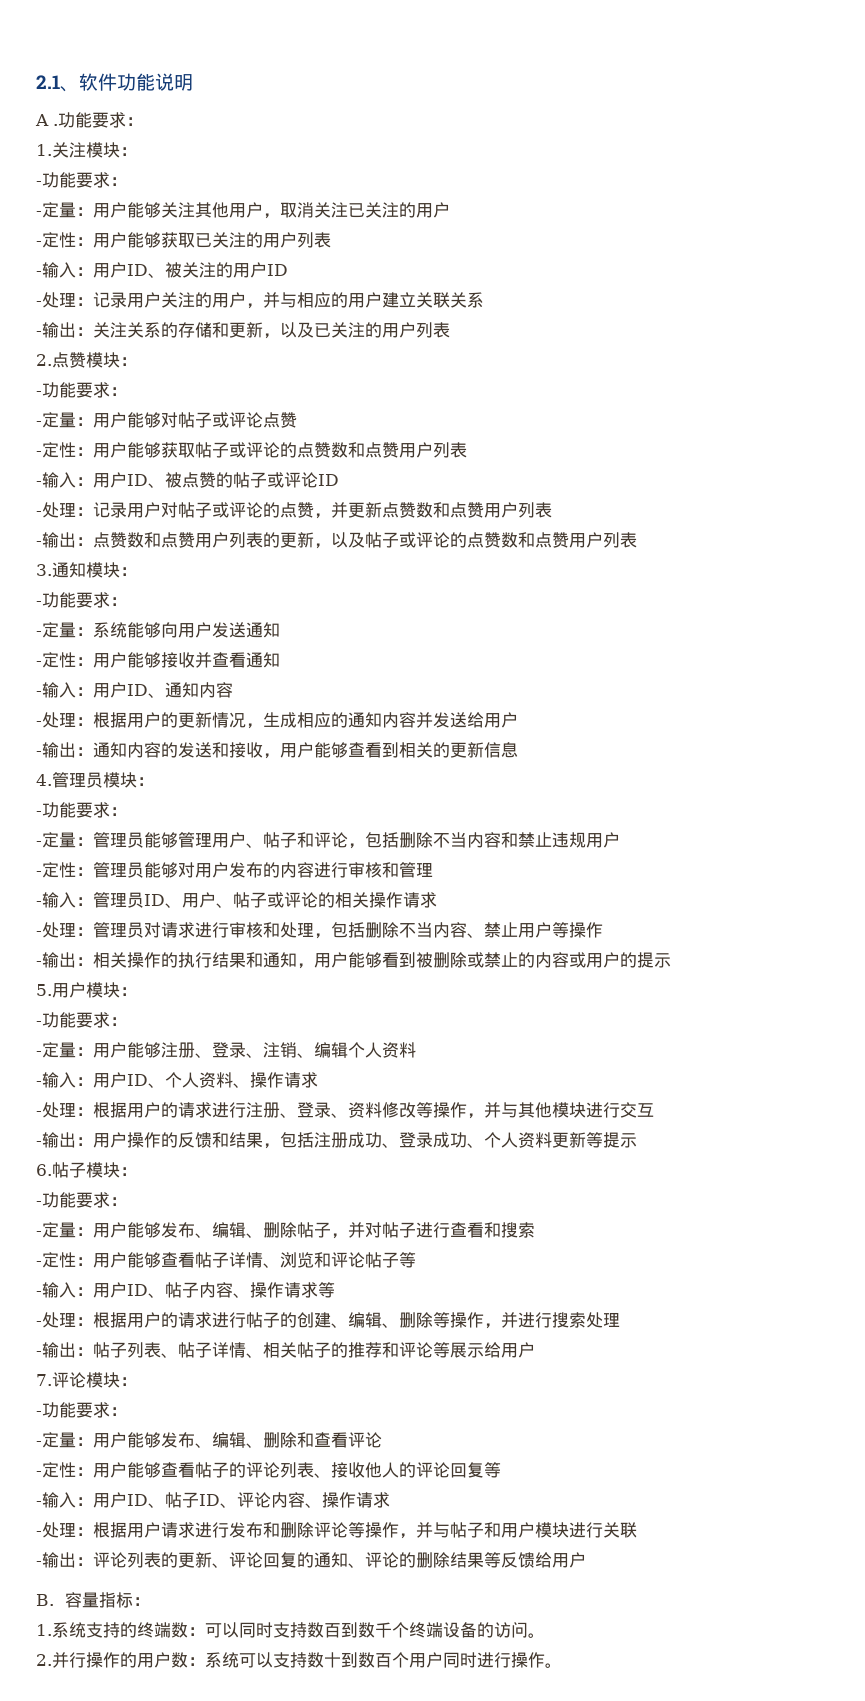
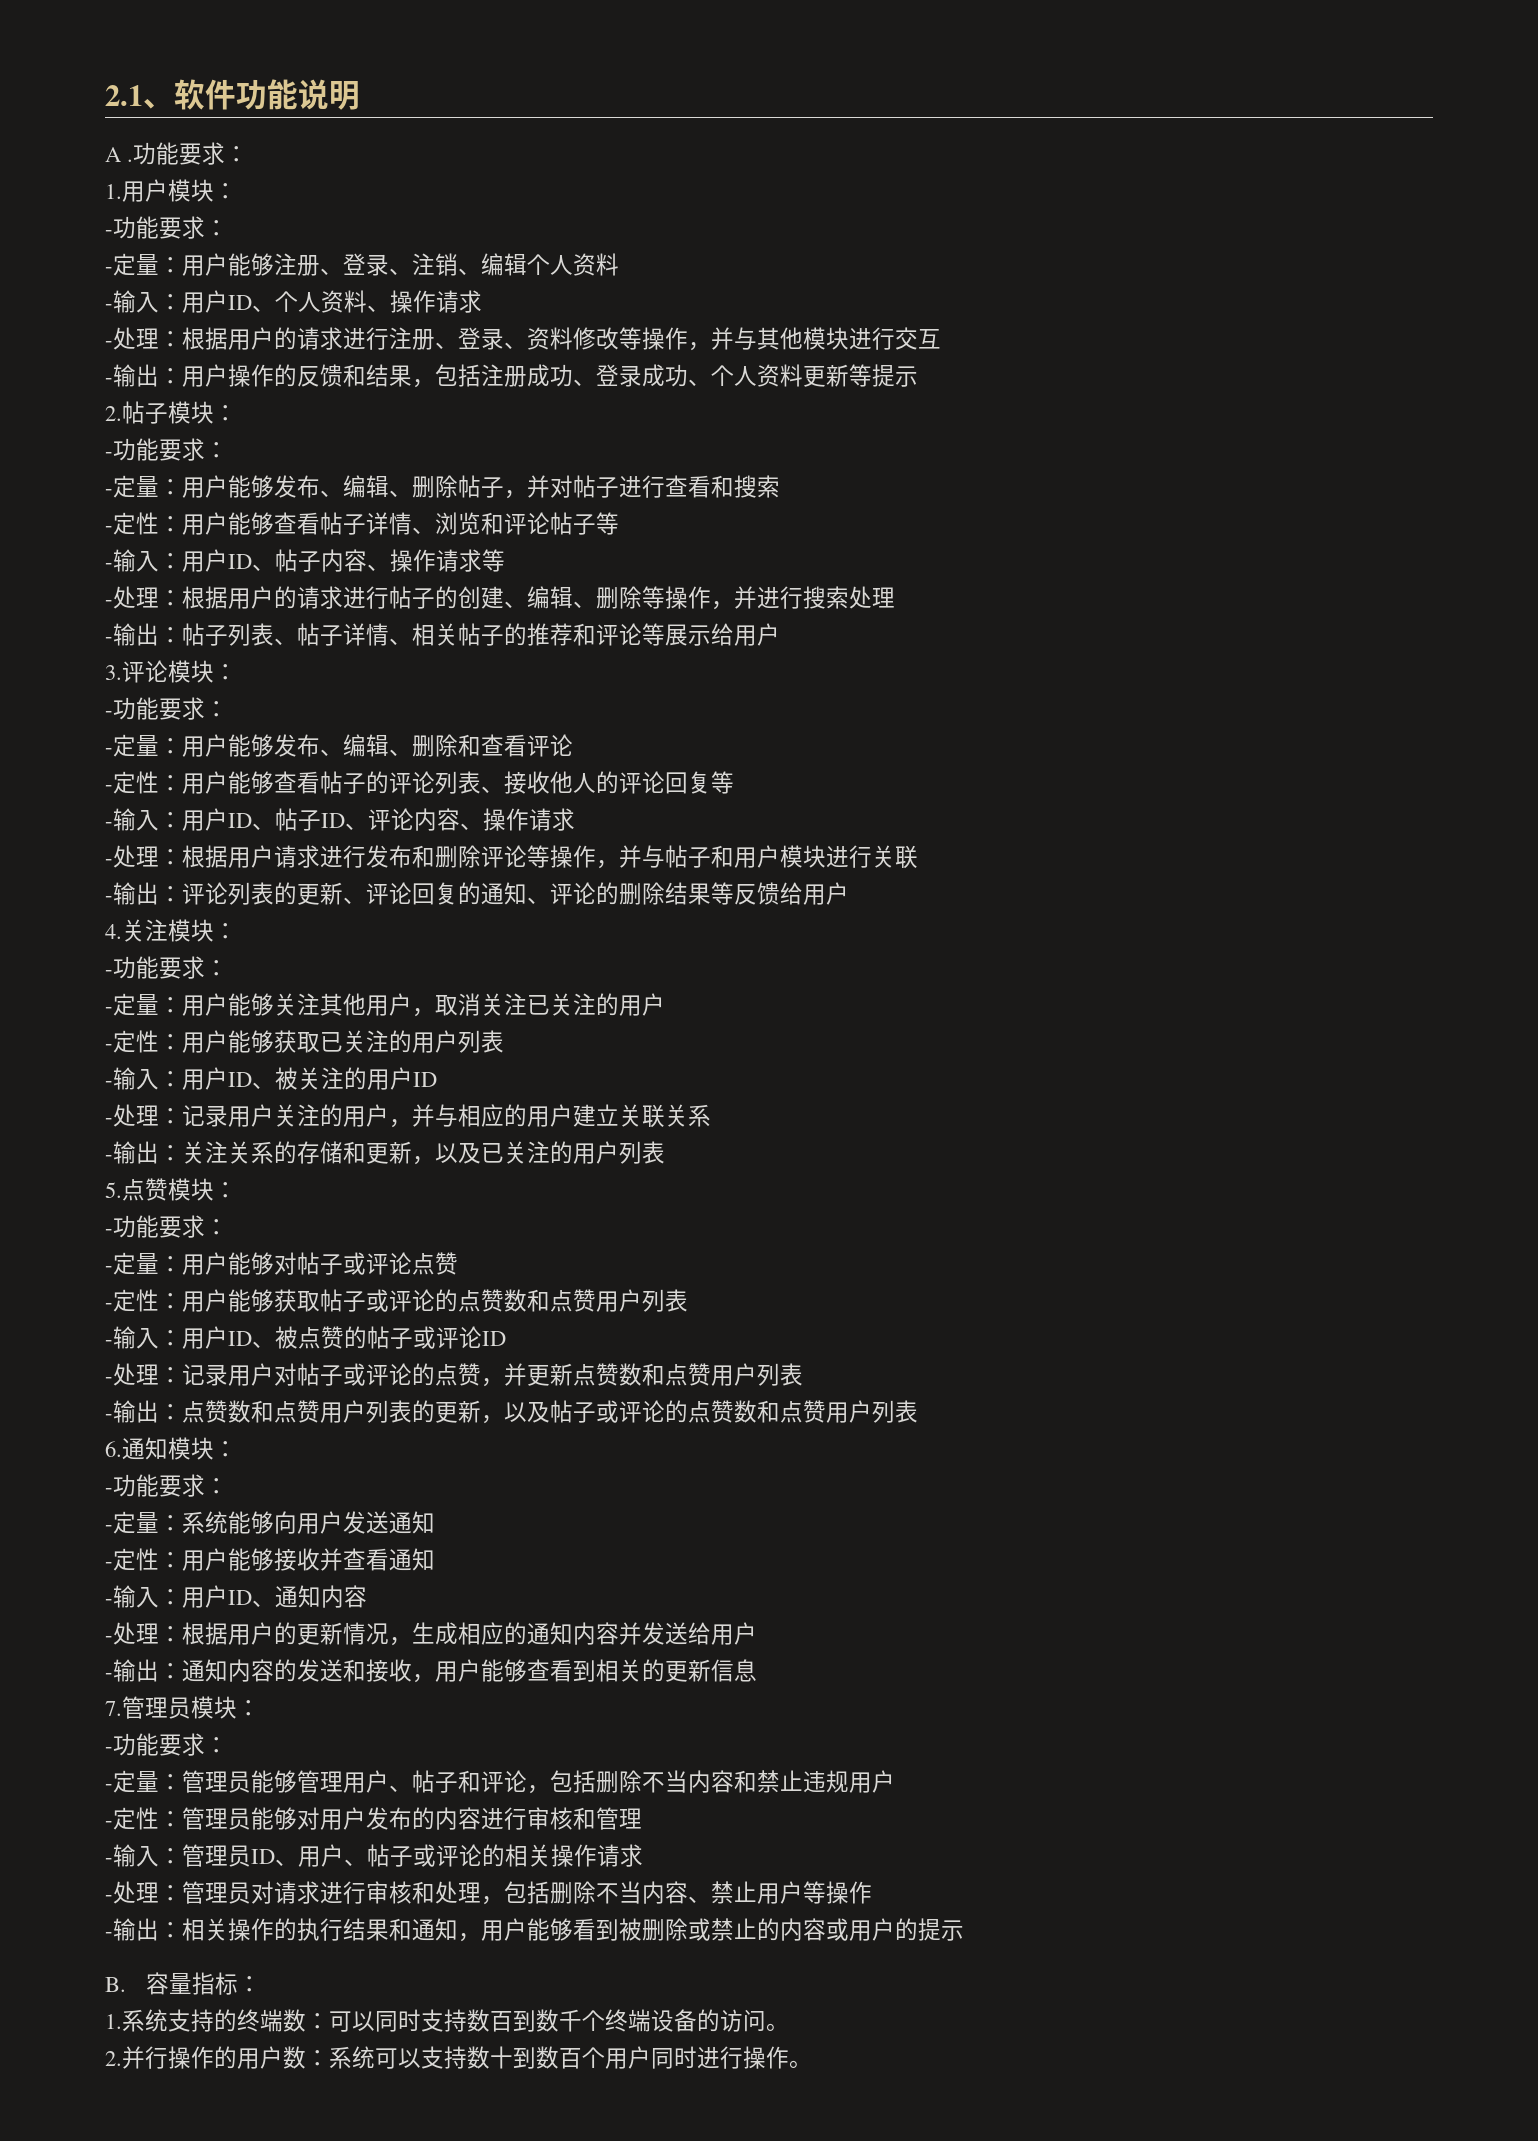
(52, 150) none -> [122,179,237,202] [105,216,228,239] [105,253,619,276] [105,290,482,313] [105,327,941,351] [105,364,918,388] [105,401,237,424] [105,438,228,461] [105,475,780,499] [105,512,619,535] [105,549,505,572] [105,586,895,610] [105,623,780,646] [105,660,237,683] [105,697,228,720] [105,734,573,757] [105,771,734,794] [105,808,575,831] [105,845,918,869] [105,882,849,905] [105,924,122,939] 用户模块： // -功能要求： // -定量：用户能够注册、登录、注销、编辑个人资料 // -输入：用户ID、个人资料、操作请求 // -处理：根据用户的请求进行注册、登录、资料修改等操作，并与其他模块进行交互 // -输出：用户操作的反馈和结果，包括注册成功、登录成功、个人资料更新等提示 // 2.帖子模块： // -功能要求： // -定量：用户能够发布、编辑、删除帖子，并对帖子进行查看和搜索 // -定性：用户能够查看帖子详情、浏览和评论帖子等 // -输入：用户ID、帖子内容、操作请求等 // -处理：根据用户的请求进行帖子的创建、编辑、删除等操作，并进行搜索处理 // -输出：帖子列表、帖子详情、相关帖子的推荐和评论等展示给用户 // 3.评论模块： // -功能要求： // -定量：用户能够发布、编辑、删除和查看评论 // -定性：用户能够查看帖子的评论列表、接收他人的评论回复等 // -输入：用户ID、帖子ID、评论内容、操作请求 // -处理：根据用户请求进行发布和删除评论等操作，并与帖子和用户模块进行关联 // -输出：评论列表的更新、评论回复的通知、评论的删除结果等反馈给用户 // 4.
[36,354,52,366] 2. -> [105,1182,122,1198] 5.
[36,564,52,576] 3. -> [105,1441,122,1457] 6.
[36,774,52,786] 4. -> [105,1701,122,1716] 7.
[36,982,137,998] [36,1012,127,1028] [36,1042,416,1058] [36,1072,318,1088] [36,1102,654,1119] [36,1132,637,1149] [36,1162,137,1178] [36,1192,127,1208] [36,1222,535,1239] [36,1252,416,1268] [36,1282,335,1298] [36,1312,620,1329] [36,1342,535,1358] [36,1372,137,1388] [36,1402,127,1418] [36,1432,382,1448] [36,1462,501,1478] [36,1492,390,1508] [36,1522,637,1539] [36,1552,586,1568] // 5.用户模块： // -功能要求： // -定量：用户能够注册、登录、注销、编辑个人资料 // -输入：用户ID、个人资料、操作请求 // -处理：根据用户的请求进行注册、登录、资料修改等操作，并与其他模块进行交互 // -输出：用户操作的反馈和结果，包括注册成功、登录成功、个人资料更新等提示 // 6.帖子模块： // -功能要求： // -定量：用户能够发布、编辑、删除帖子，并对帖子进行查看和搜索 // -定性：用户能够查看帖子详情、浏览和评论帖子等 // -输入：用户ID、帖子内容、操作请求等 // -处理：根据用户的请求进行帖子的创建、编辑、删除等操作，并进行搜索处理 // -输出：帖子列表、帖子详情、相关帖子的推荐和评论等展示给用户 // 7.评论模块： // -功能要求： // -定量：用户能够发布、编辑、删除和查看评论 // -定性：用户能够查看帖子的评论列表、接收他人的评论回复等 // -输入：用户ID、帖子ID、评论内容、操作请求 // -处理：根据用户请求进行发布和删除评论等操作，并与帖子和用户模块进行关联 // -输出：评论列表的更新、评论回复的通知、评论的删除结果等反馈给用户 -> (964, 1930) none

